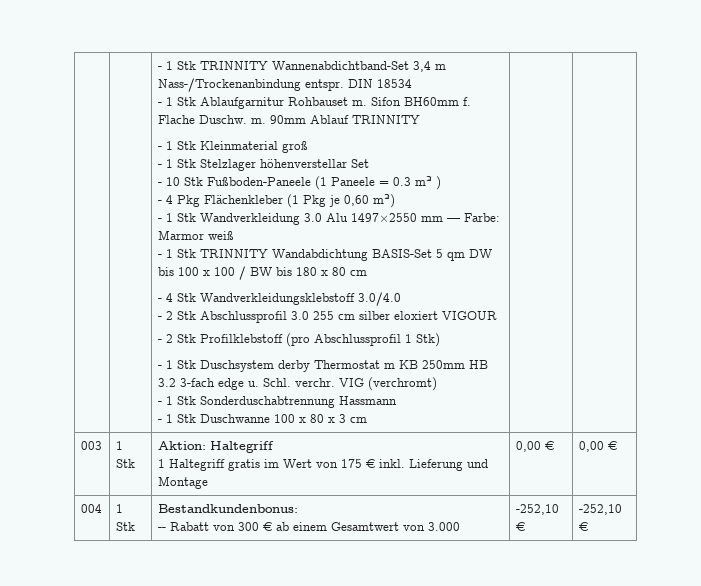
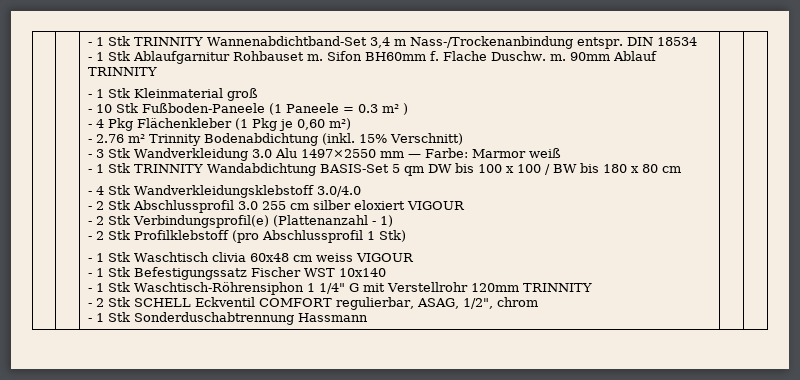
[157,159,369,171] // - 1 Stk Stelzlager höhenverstellar Set -> (258, 94) none
[165,213,173,222] 1 -> [95,133,463,146] [87,149,104,158] 2.76 m² Trinnity Bodenabdichtung (inkl. 15% Verschnitt) // - 3
(497, 315) none -> [87,215,393,228] // - 2 Stk Verbindungsprofil(e) (Plattenanzahl - 1)
[199,360,488,372] [157,377,437,391] Duschsystem derby Thermostat m KB 250mm HB 3.2 3-fach edge u. Schl. verchr. VIG (verchromt) -> [133,252,414,262] [87,267,386,280] [87,282,592,295] [87,297,538,310] Waschtisch clivia 60x48 cm weiss VIGOUR // - 1 Stk Befestigungssatz Fischer WST 10x140 // - 1 Stk Waschtisch-Röhrensiphon 1 1/4" G mit Verstellrohr 120mm TRINNITY // - 2 Stk SCHELL Eckventil COMFORT regulierbar, ASAG, 1/2", chrom
[157,414,367,423] [80,441,102,450] [115,441,123,450] [115,459,135,468] [157,441,274,453] [157,459,488,471] [157,476,208,489] [515,441,554,452] [578,441,617,452] [80,504,102,513] [115,504,123,513] [115,522,135,531] [157,504,298,513] [157,522,460,531] [515,504,559,515] [515,522,525,531] [578,504,622,515] [578,522,588,531] // - 1 Stk Duschwanne 100 x 80 x 3 cm | | // 003 | 1 Stk | Aktion: Haltegriff // 1 Haltegriff gratis im Wert von 175 € inkl. Lieferung und Montage | 0,00 € | 0,00 € // 004 | 1 Stk | Bestandkundenbonus: // -- Rabatt von 300 € ab einem Gesamtwert von 3.000 | -252,10 € | -252,10 € -> (368, 317) | |

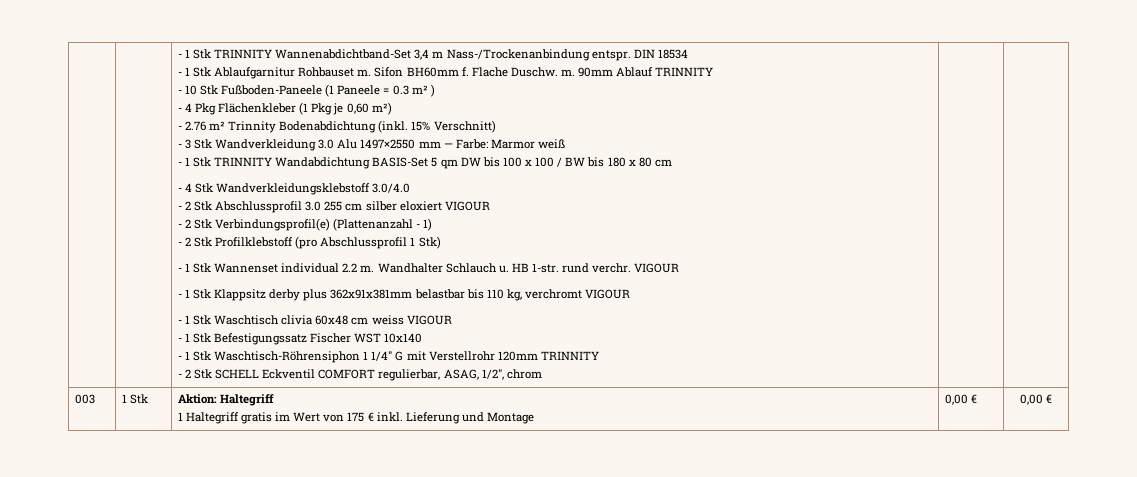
[87,88,258,101] // - 1 Stk Kleinmaterial groß -> (714, 71) none
(406, 236) none -> [177,263,680,273] [177,289,631,301] // - 1 Stk Wannenset individual 2.2 m. Wandhalter Schlauch u. HB 1-str. rund verchr. VIGOUR // - 1 Stk Klappsitz derby plus 362x91x381mm belastbar bis 110 kg, verchromt VIGOUR
[87,312,368,325] // - 1 Stk Sonderduschabtrennung Hassmann | | -> [74,394,95,404] [121,394,148,404] [177,394,274,406] [177,412,534,424] [944,394,977,405] [1019,394,1053,405] | | // 003 | 1 Stk | Aktion: Haltegriff // 1 Haltegriff gratis im Wert von 175 € inkl. Lieferung und Montage | 0,00 € | 0,00 €

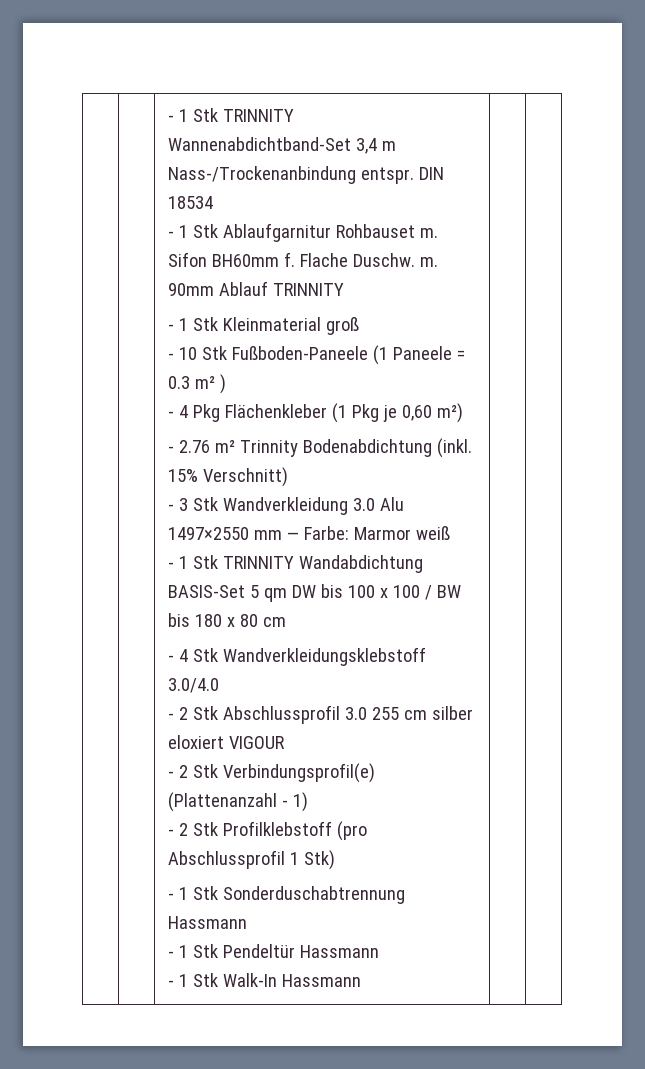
(714, 71) none -> [167,317,359,335] // - 1 Stk Kleinmaterial groß
[214,263,680,273] [177,289,631,301] [177,315,452,325] [177,333,423,345] [177,351,599,363] [177,369,542,381] [74,394,95,404] [121,394,148,404] [177,394,274,406] [177,412,534,424] [944,394,977,405] [1019,394,1053,405] Wannenset individual 2.2 m. Wandhalter Schlauch u. HB 1-str. rund verchr. VIGOUR // - 1 Stk Klappsitz derby plus 362x91x381mm belastbar bis 110 kg, verchromt VIGOUR // - 1 Stk Waschtisch clivia 60x48 cm weiss VIGOUR // - 1 Stk Befestigungssatz Fischer WST 10x140 // - 1 Stk Waschtisch-Röhrensiphon 1 1/4" G mit Verstellrohr 120mm TRINNITY // - 2 Stk SCHELL Eckventil COMFORT regulierbar, ASAG, 1/2", chrom | | // 003 | 1 Stk | Aktion: Haltegriff // 1 Haltegriff gratis im Wert von 175 € inkl. Lieferung und Montage | 0,00 € | 0,00 € -> [222,886,405,904] [167,916,247,929] [167,944,379,958] [167,973,361,987] Sonderduschabtrennung Hassmann // - 1 Stk Pendeltür Hassmann // - 1 Stk Walk-In Hassmann | |

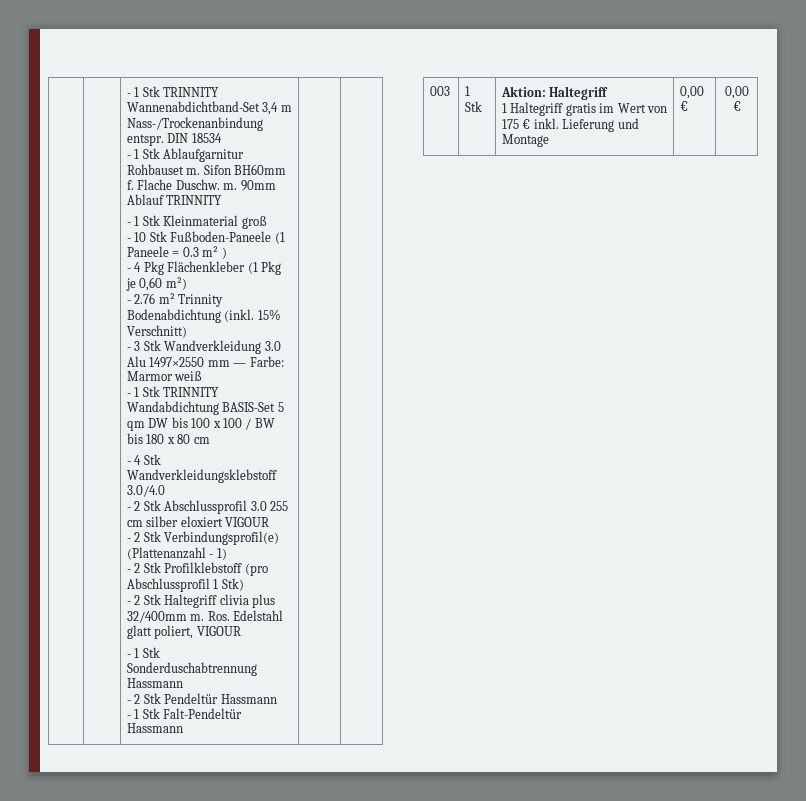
(335, 860) none -> [127,594,275,608] [127,610,284,623] [127,625,241,639] // - 2 Stk Haltegriff clivia plus 32/400mm m. Ros. Edelstahl glatt poliert, VIGOUR
[178,945,188,958] 1 -> [134,694,141,704] 2
[222,973,277,987] Walk-In -> [163,708,243,719] Falt-Pendeltür
(361, 980) none -> [430,86,451,96] [465,86,471,96] [465,101,483,112] [501,86,609,100] [502,102,667,116] [502,118,639,132] [502,134,550,147] [680,86,705,99] [680,101,689,111] [724,86,749,99] [732,101,741,111] // 003 | 1 Stk | Aktion: Haltegriff // 1 Haltegriff gratis im Wert von 175 € inkl. Lieferung und Montage | 0,00 € | 0,00 €

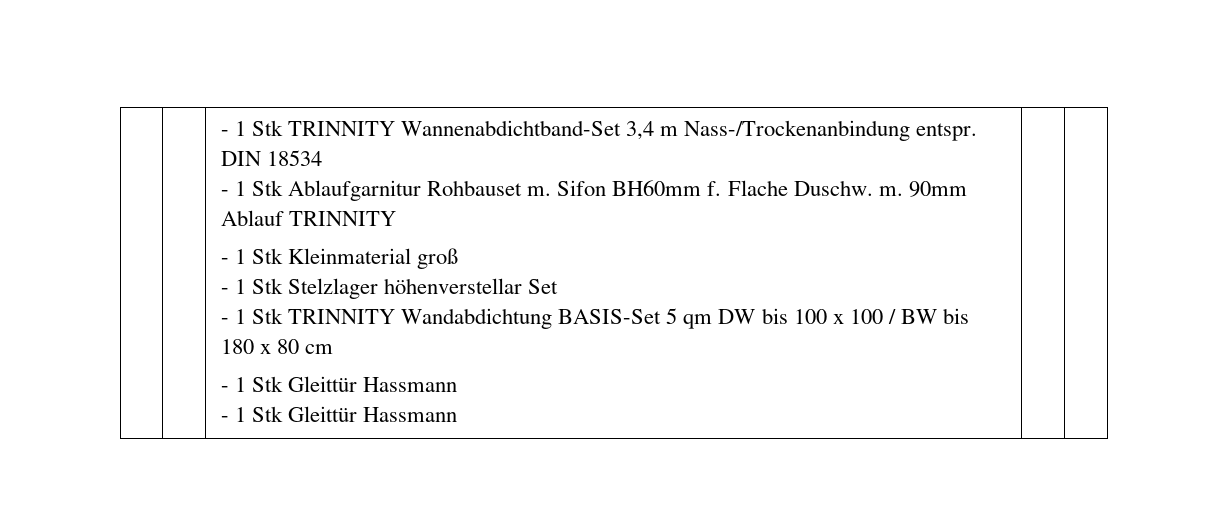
[134,231,285,244] [127,246,227,259] [127,261,281,275] [126,277,187,291] [127,293,224,307] [127,309,281,323] [127,325,188,338] [127,340,281,354] [127,356,284,368] [127,371,203,381] 10 Stk Fußboden-Paneele (1 Paneele = 0.3 m² ) // - 4 Pkg Flächenkleber (1 Pkg je 0,60 m²) // - 2.76 m² Trinnity Bodenabdichtung (inkl. 15% Verschnitt) // - 3 Stk Wandverkleidung 3.0 Alu 1497×2550 mm — Farbe: Marmor weiß -> [234,278,559,299] 1 Stk Stelzlager höhenverstellar Set
[134,454,161,465] [127,469,278,483] [127,485,166,497] [127,500,288,514] [127,516,270,527] [127,531,280,545] [127,547,227,560] [127,562,268,576] [127,578,244,592] [127,594,275,608] [127,610,284,623] [127,625,241,639] [127,647,160,658] [127,662,258,676] [127,678,184,688] [127,693,219,704] 4 Stk Wandverkleidungsklebstoff 3.0/4.0 // - 2 Stk Abschlussprofil 3.0 255 cm silber eloxiert VIGOUR // - 2 Stk Verbindungsprofil(e) (Plattenanzahl - 1) // - 2 Stk Profilklebstoff (pro Abschlussprofil 1 Stk) // - 2 Stk Haltegriff clivia plus 32/400mm m. Ros. Edelstahl glatt poliert, VIGOUR // - 1 Stk Sonderduschabtrennung Hassmann // - 2 Stk Pendeltür -> [234,376,358,392] 1 Stk Gleittür
[163,708,243,719] Falt-Pendeltür -> [288,406,358,422] Gleittür
[430,86,451,96] [465,86,471,96] [465,101,483,112] [501,86,609,100] [502,102,667,116] [502,118,639,132] [502,134,550,147] [680,86,705,99] [680,101,689,111] [724,86,749,99] [732,101,741,111] // 003 | 1 Stk | Aktion: Haltegriff // 1 Haltegriff gratis im Wert von 175 € inkl. Lieferung und Montage | 0,00 € | 0,00 € -> (458, 414) none

